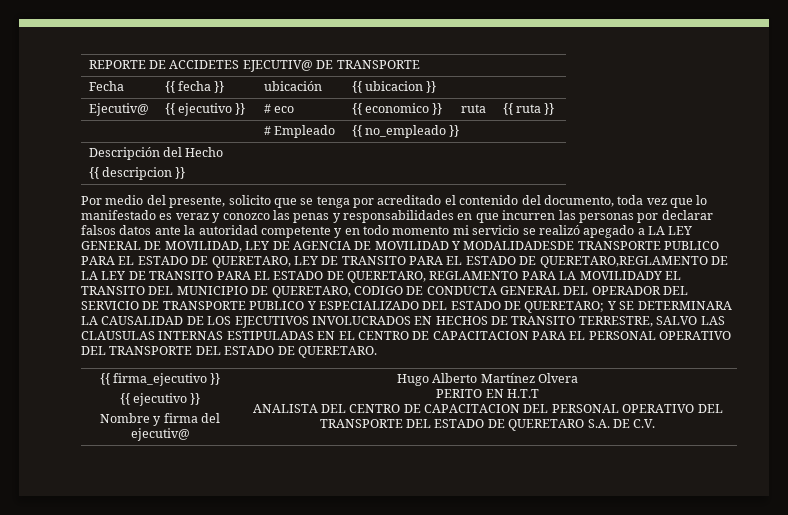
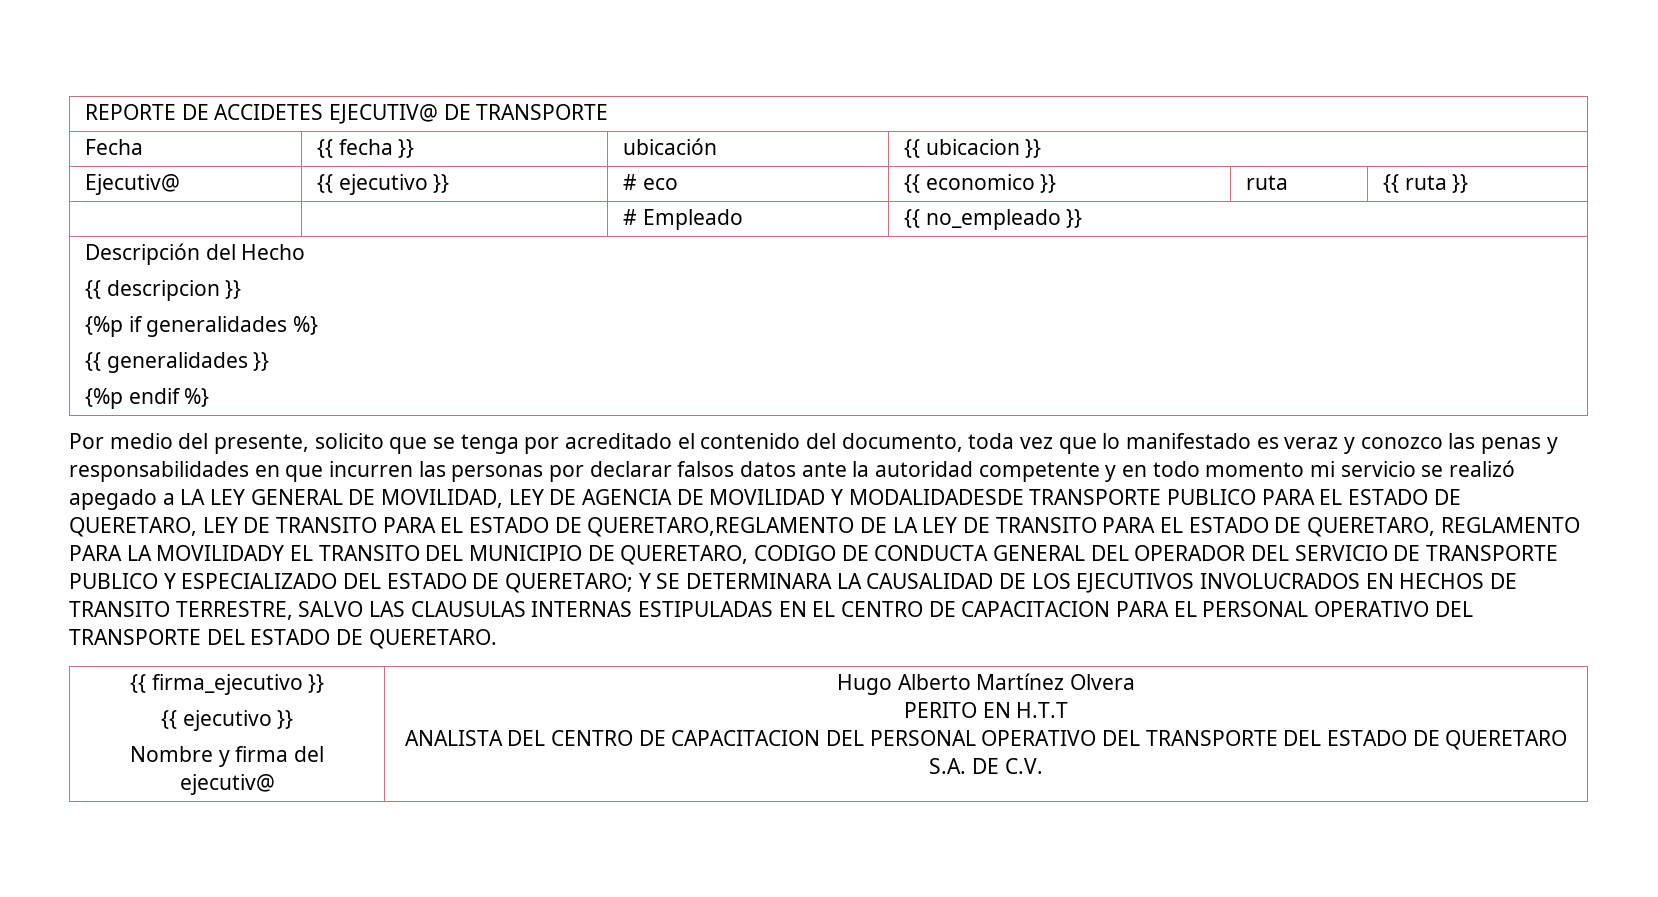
(186, 173) none -> [84,316,318,337] [84,352,270,373] [84,388,210,409] // {%p if generalidades %} // {{ generalidades }} // {%p endif %}

